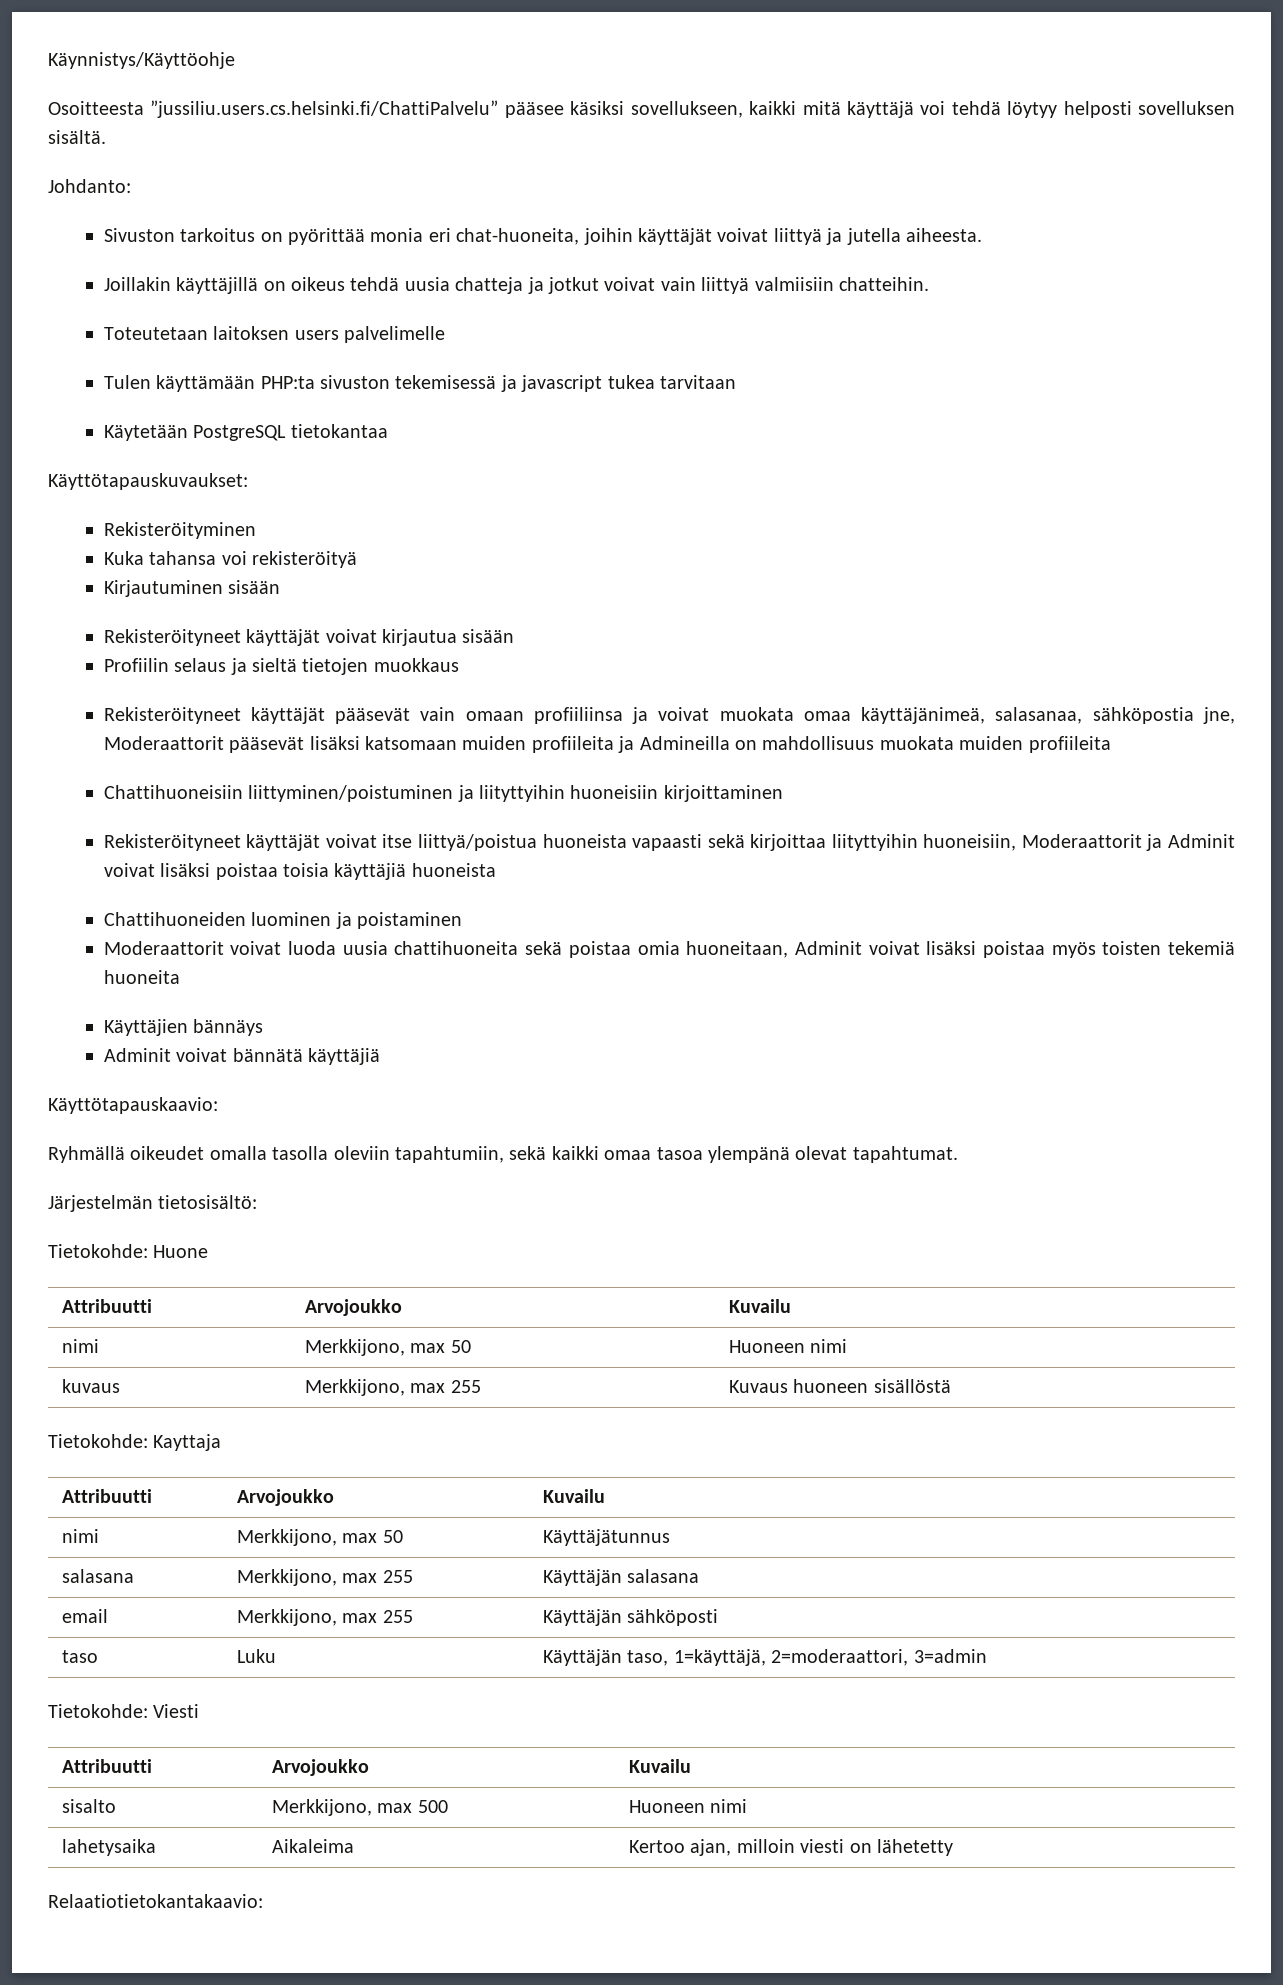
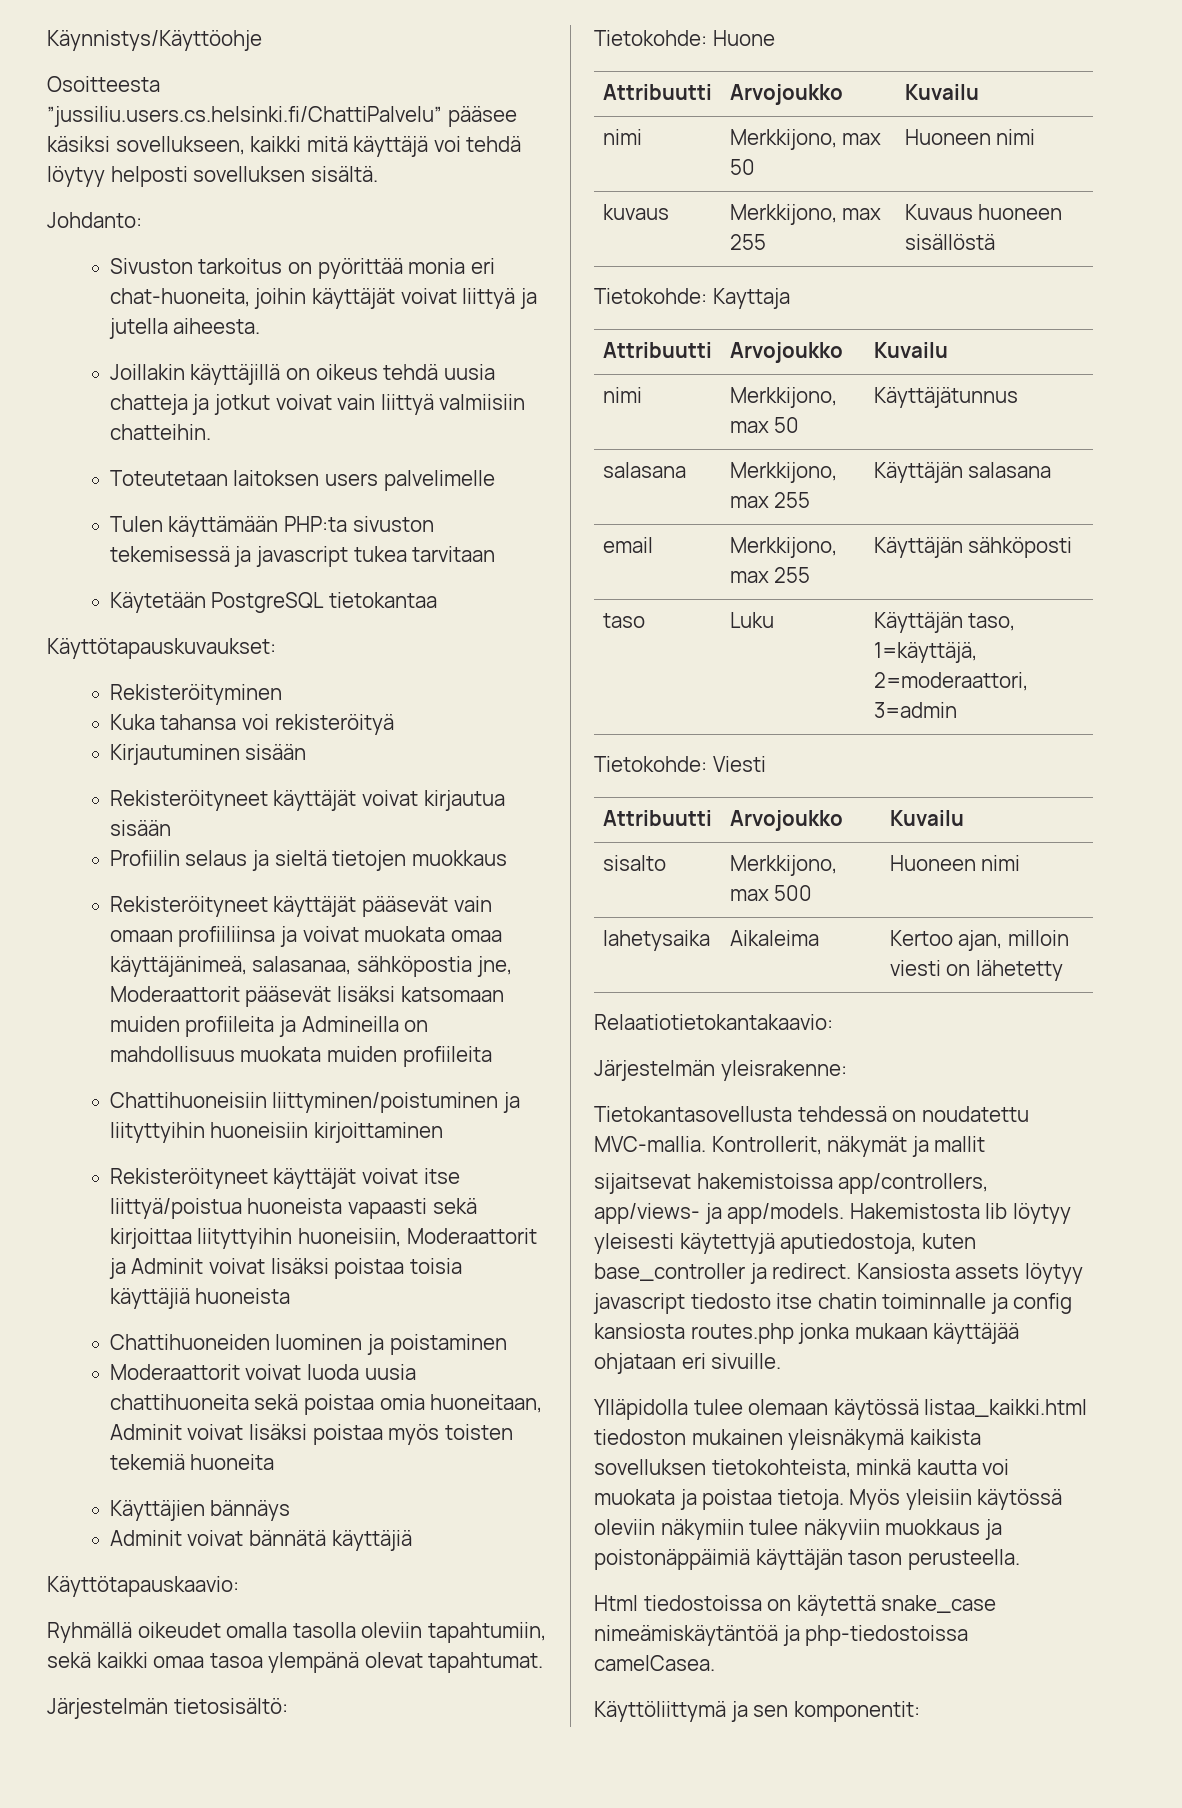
(263, 1901) none -> [594,1060,847,1081] [594,1106,1029,1122] [594,1136,986,1157] [594,1173,989,1194] [594,1203,1071,1224] [594,1233,976,1254] [594,1263,1083,1284] [593,1293,1073,1314] [594,1323,1020,1344] [594,1353,782,1374] [594,1399,1088,1420] [594,1429,981,1450] [594,1459,1010,1478] [594,1489,1063,1510] [594,1519,1002,1540] [594,1549,1020,1570] [594,1595,997,1616] [594,1625,969,1646] [594,1655,715,1671] [594,1701,920,1722] // Järjestelmän yleisrakenne: // Tietokantasovellusta tehdessä on noudatettu MVC-mallia. Kontrollerit, näkymät ja mallit // sijaitsevat hakemistoissa app/controllers, app/views- ja app/models. Hakemistosta lib löytyy yleisesti käytettyjä aputiedostoja, kuten base_controller ja redirect. Kansiosta assets löytyy javascript tiedosto itse chatin toiminnalle ja config kansiosta routes.php jonka mukaan käyttäjää ohjataan eri sivuille. // Ylläpidolla tulee olemaan käytössä listaa_kaikki.html tiedoston mukainen yleisnäkymä kaikista sovelluksen tietokohteista, minkä kautta voi muokata ja poistaa tietoja. Myös yleisiin käytössä oleviin näkymiin tulee näkyviin muokkaus ja poistonäppäimiä käyttäjän tason perusteella. // Html tiedostoissa on käytettä snake_case nimeämiskäytäntöä ja php-tiedostoissa camelCasea. // Käyttöliittymä ja sen komponentit:

